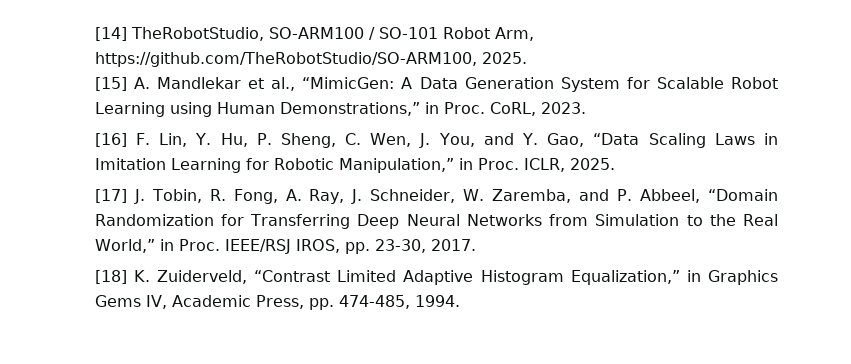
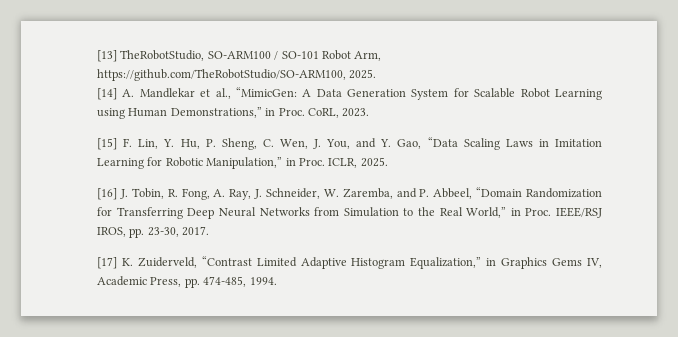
[94,27,127,41] [14] -> [97,50,118,62] [13]
[94,77,127,91] [15] -> [97,88,118,100] [14]
[94,133,127,147] [16] -> [97,138,118,150] [15]
[94,189,127,203] [17] -> [97,188,118,200] [16]
[94,270,127,284] [18] -> [97,257,118,269] [17]

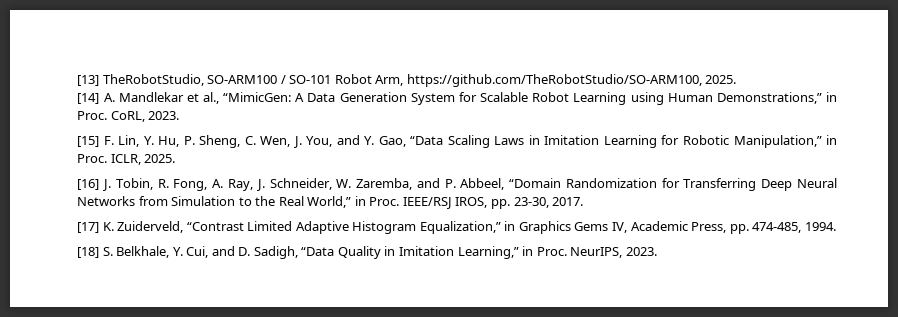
(277, 281) none -> [77,246,657,259] // [18] S. Belkhale, Y. Cui, and D. Sadigh, “Data Quality in Imitation Learning,” in Proc. NeurIPS, 2023.

